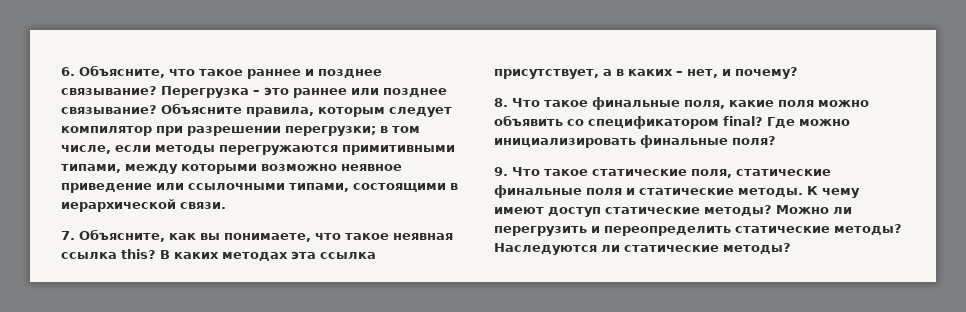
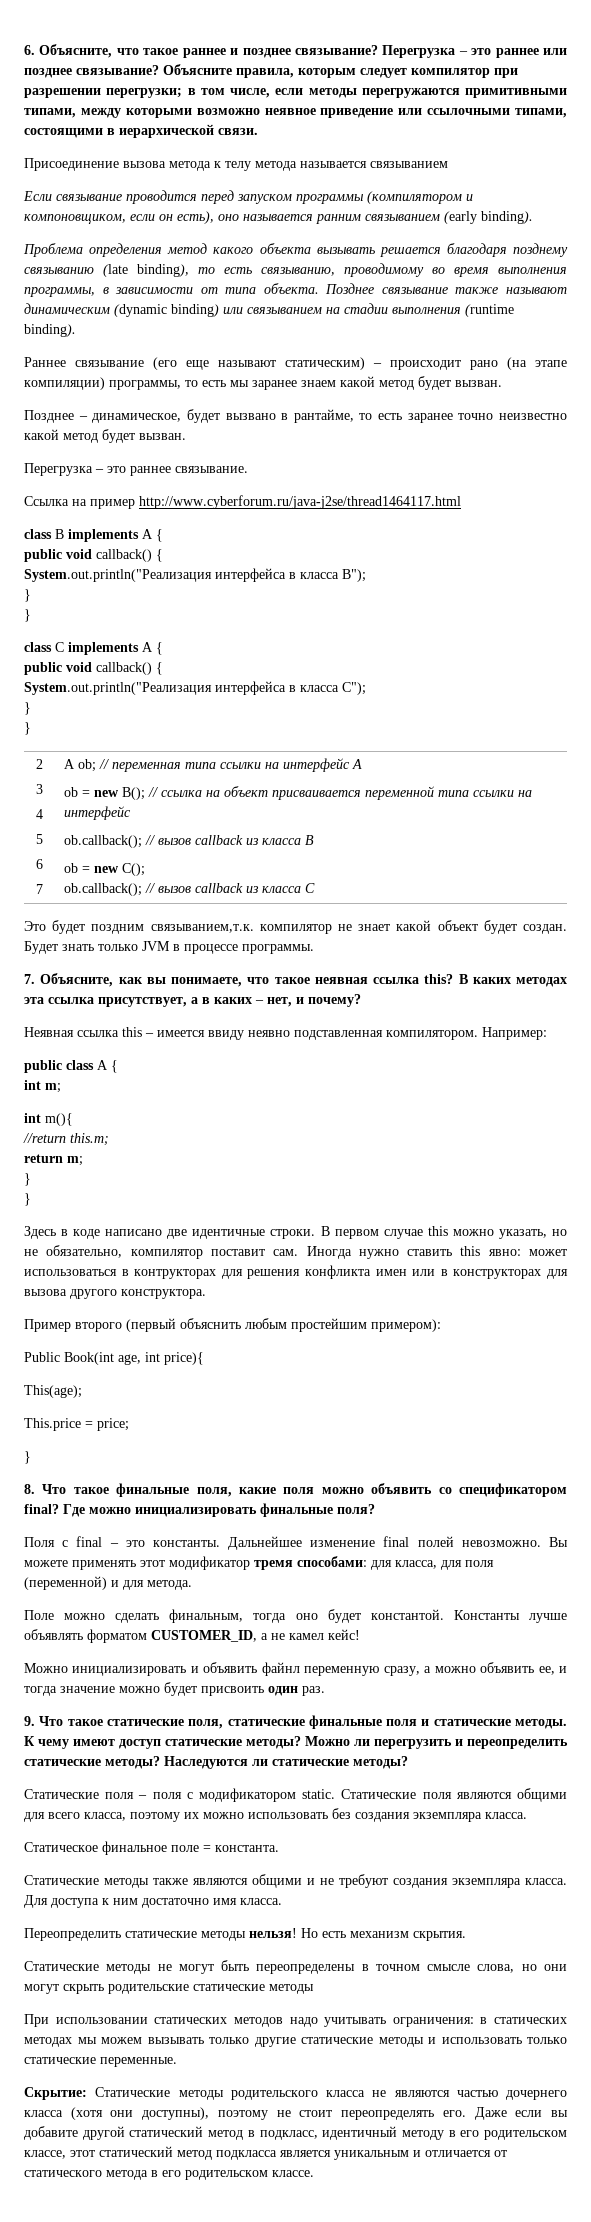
(226, 205) none -> [24,158,448,171] [23,190,473,204] [24,211,533,224] [23,243,568,257] [24,263,567,277] [24,283,567,297] [24,303,514,317] [24,324,76,337] [24,357,567,370] [24,376,502,390] [24,409,567,423] [24,429,186,443] [24,463,248,476] [24,495,461,509] [24,529,163,542] [24,549,163,562] [24,568,366,582] [24,589,31,602] [24,609,31,622] [24,642,163,655] [24,662,163,675] [24,681,366,695] [24,702,31,715] [24,722,31,735] [36,759,44,769] [36,784,44,794] [36,809,44,819] [36,834,44,844] [36,859,44,869] [36,884,44,894] [63,758,362,772] [63,786,532,800] [63,806,131,820] [63,835,314,848] [63,863,145,876] [63,883,315,896] [24,920,567,934] [24,941,314,954] // Присоединение вызова метода к телу метода называется связыванием // Если связывание проводится перед запуском программы (компилятором и компоновщиком, если он есть), оно называется ранним связыванием (early binding). // Проблема определения метод какого объекта вызывать решается благодаря позднему связыванию (late binding), то есть связыванию, проводимому во время выполнения программы, в зависимости от типа объекта. Позднее связывание также называют динамическим (dynamic binding) или связыванием на стадии выполнения (runtime binding). // Раннее связывание (его еще называют статическим) – происходит рано (на этапе компиляции) программы, то есть мы заранее знаем какой метод будет вызван. // Позднее – динамическое, будет вызвано в рантайме, то есть заранее точно неизвестно какой метод будет вызван. // Перегрузка – это раннее связывание. // Ссылка на пример http://www.cyberforum.ru/java-j2se/thread1464117.html // class B implements A { // public void callback() { // System.out.println("Реализация интерфейса в класса B"); // } // } // class C implements A { // public void callback() { // System.out.println("Реализация интерфейса в класса C"); // } // } // 2 // 3 // 4 // 5 // 6 // 7 | A ob; // переменная типа ссылки на интерфейс A // ob = new B(); // ссылка на объект присваивается переменной типа ссылки на интерфейс // ob.callback(); // вызов callback из класса B // ob = new C(); // ob.callback(); // вызов callback из класса C // Это будет поздним связыванием,т.к. компилятор не знает какой объект будет создан. Будет знать только JVM в процессе программы.
(798, 73) none -> [24,1027,547,1040] [24,1060,118,1073] [24,1080,61,1093] [24,1113,73,1126] [23,1133,109,1146] [24,1154,83,1166] [24,1173,31,1186] [24,1193,31,1206] [24,1226,568,1239] [24,1245,568,1259] [24,1265,569,1279] [24,1289,206,1299] [24,1318,441,1332] [24,1352,204,1365] [24,1385,82,1398] [24,1418,129,1431] [24,1451,31,1464] // Неявная ссылка this – имеется ввиду неявно подставленная компилятором. Например: // public class A { // int m; // int m(){ // //return this.m; // return m; // } // } // Здесь в коде написано две идентичные строки. В первом случае this можно указать, но не обязательно, компилятор поставит сам. Иногда нужно ставить this явно: может использоваться в контрукторах для решения конфликта имен или в конструкторах для вызова другого конструктора. // Пример второго (первый объяснить любым простейшим примером): // Public Book(int age, int price){ // This(age); // This.price = price; // }
(776, 140) none -> [24,1536,568,1550] [24,1556,494,1570] [24,1576,192,1590] [24,1609,567,1623] [24,1629,360,1643] [24,1662,567,1676] [24,1682,325,1696] // Поля с final – это константы. Дальнейшее изменение final полей невозможно. Вы можете применять этот модификатор тремя способами: для класса, для поля (переменной) и для метода. // Поле можно сделать финальным, тогда оно будет константой. Константы лучше объявлять форматом CUSTOMER_ID, а не камел кейс! // Можно инициализировать и объявить файнл переменную сразу, а можно объявить ее, и тогда значение можно будет присвоить один раз.
(791, 248) none -> [24,1788,567,1802] [24,1808,527,1822] [24,1841,279,1855] [24,1874,567,1888] [24,1895,282,1908] [24,1928,466,1941] [24,1960,567,1974] [24,1984,314,1994] [24,2014,567,2027] [24,2037,567,2047] [24,2057,177,2067] [24,2087,567,2100] [24,2107,569,2120] [24,2126,567,2140] [24,2146,507,2160] [24,2170,314,2180] // Статические поля – поля с модификатором static. Статические поля являются общими для всего класса, поэтому их можно использовать без создания экземпляра класса. // Статическое финальное поле = константа. // Статические методы также являются общими и не требуют создания экземпляра класса. Для доступа к ним достаточно имя класса. // Переопределить статические методы нельзя! Но есть механизм скрытия. // Статические методы не могут быть переопределены в точном смысле слова, но они могут скрыть родительские статические методы // При использовании статических методов надо учитывать ограничения: в статических методах мы можем вызывать только другие статические методы и использовать только статические переменные. // Скрытие: Статические методы родительского класса не являются частью дочернего класса (хотя они доступны), поэтому не стоит переопределять его. Даже если вы добавите другой статический метод в подкласс, идентичный методу в его родительском классе, этот статический метод подкласса является уникальным и отличается от статического метода в его родительском классе.

